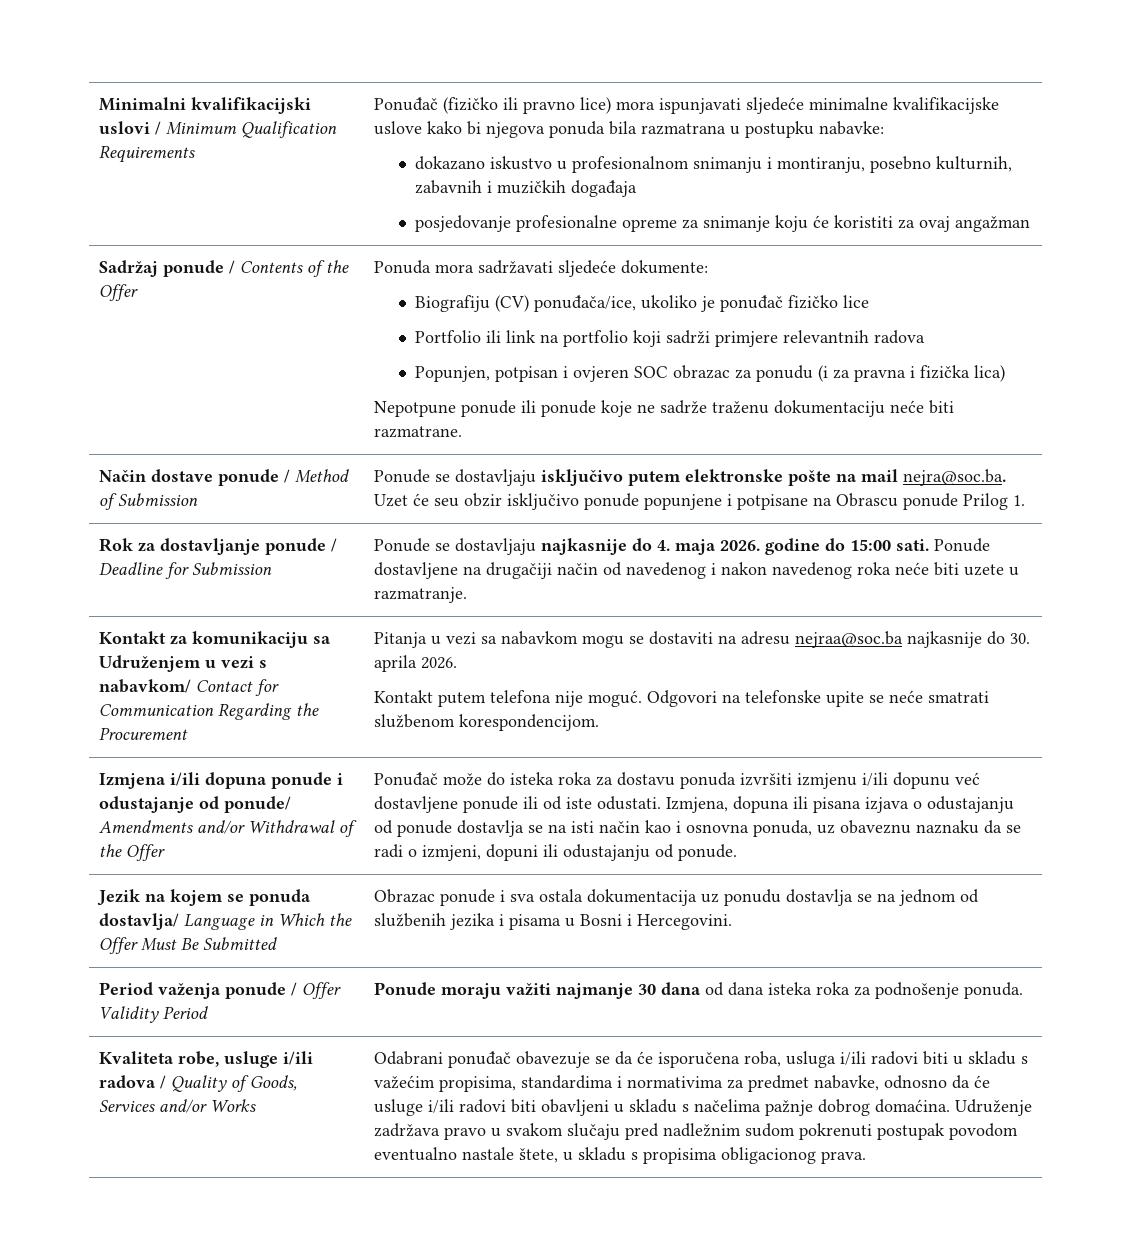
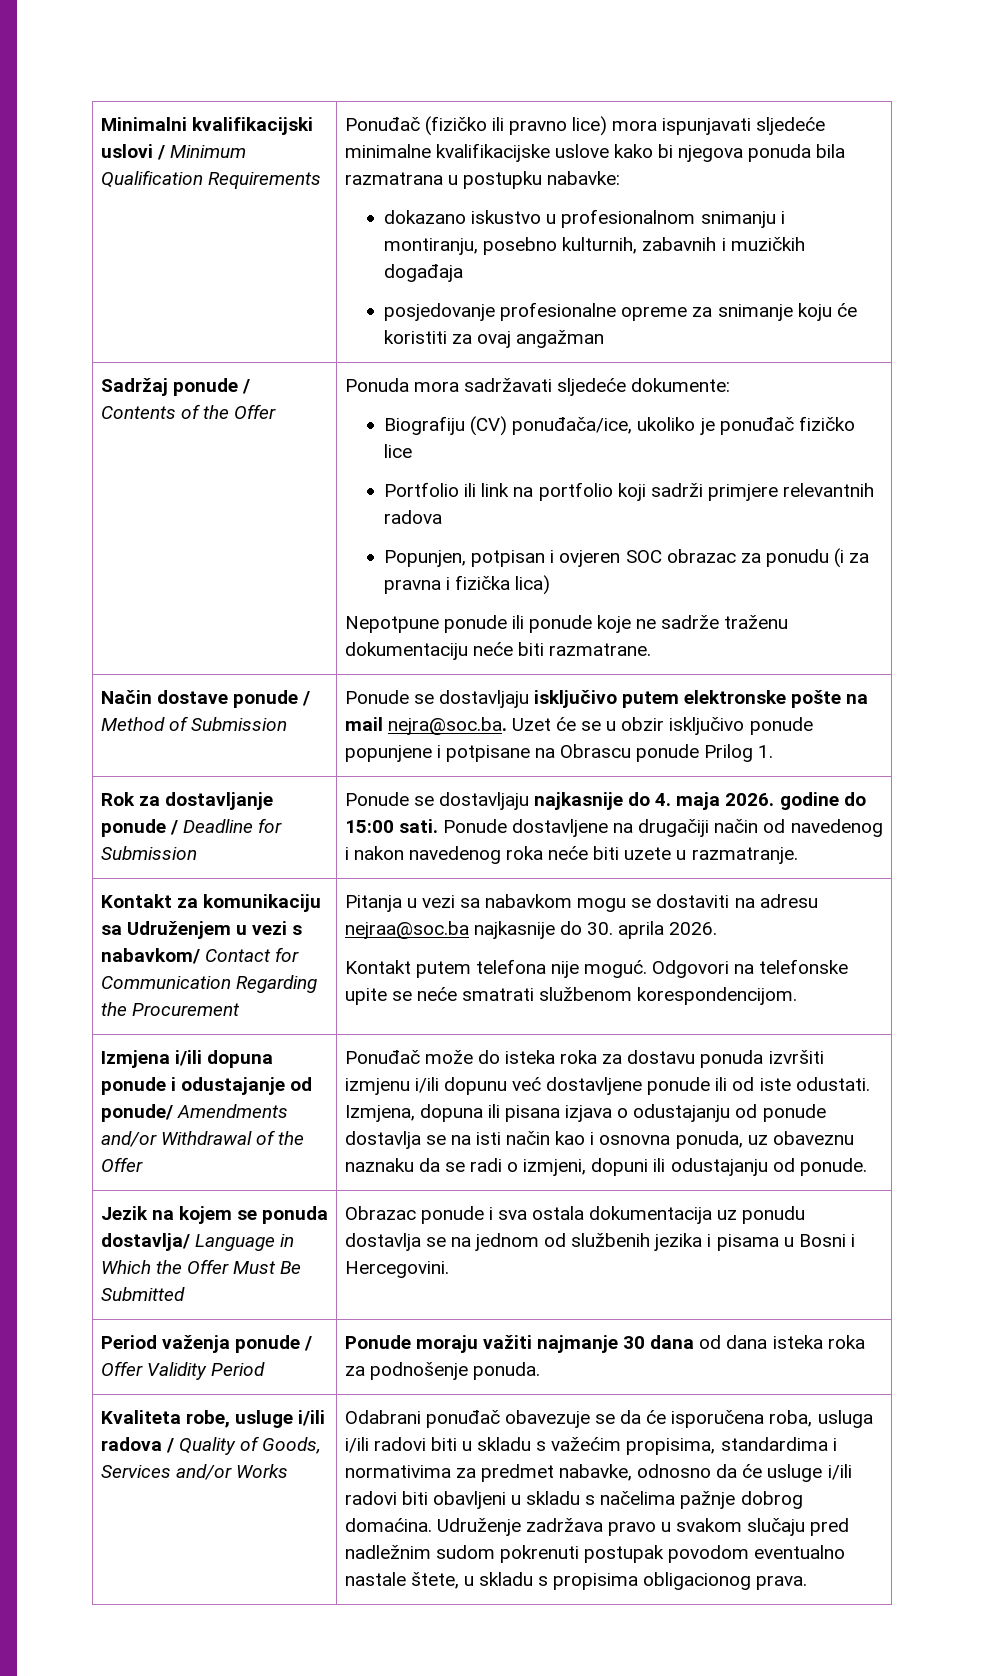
[433,498,459,507] seu -> [581,721,617,731] se u

